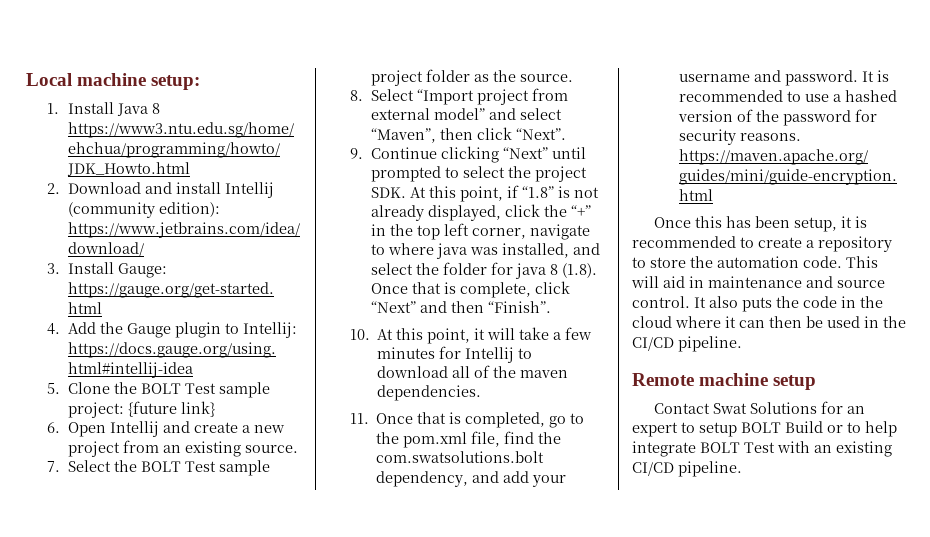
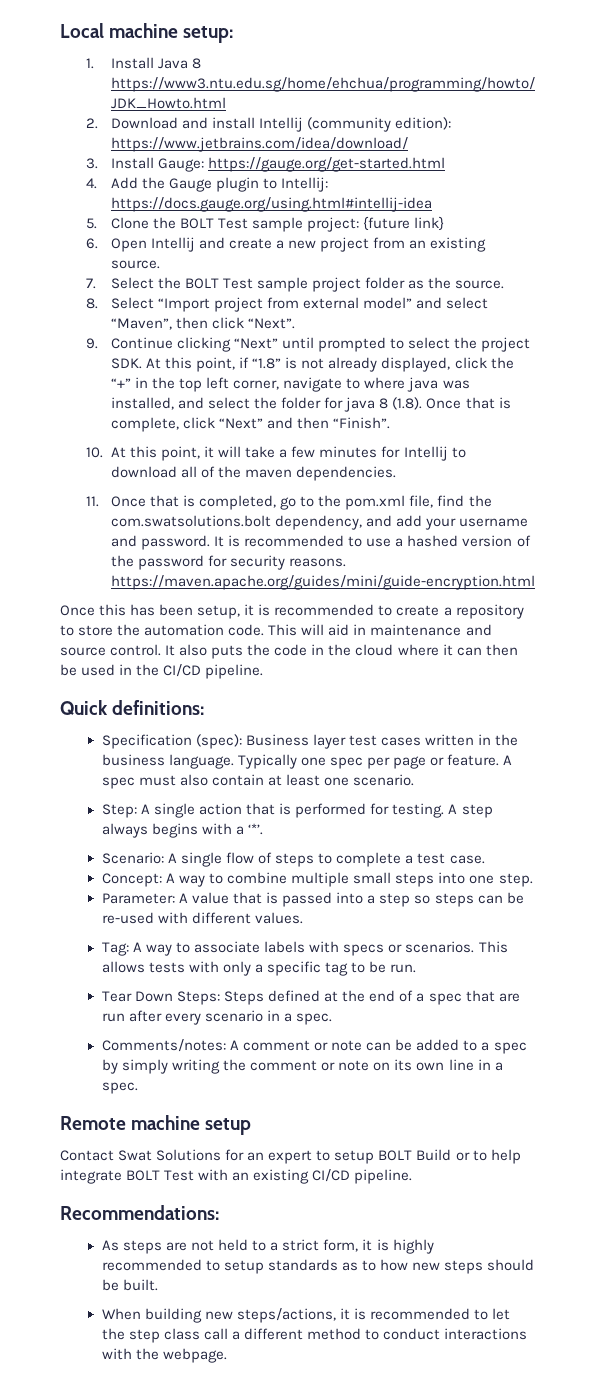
(742, 344) none -> [60,700,205,715] [101,734,519,749] [101,754,513,769] [101,774,415,789] [101,803,493,818] [101,823,264,838] [101,852,485,867] [101,872,533,887] [101,892,524,907] [101,912,304,924] [101,941,508,956] [101,961,417,976] [101,990,520,1005] [101,1010,333,1025] [101,1039,527,1054] [101,1059,503,1074] [101,1082,138,1094] // Quick definitions: // Specification (spec): Business layer test cases written in the business language. Typically one spec per page or feature. A spec must also contain at least one scenario. // Step: A single action that is performed for testing. A step always begins with a ‘*’. // Scenario: A single flow of steps to complete a test case. // Concept: A way to combine multiple small steps into one step. // Parameter: A value that is passed into a step so steps can be re-used with different values. // Tag: A way to associate labels with specs or scenarios. This allows tests with only a specific tag to be run. // Tear Down Steps: Steps defined at the end of a spec that are run after every scenario in a spec. // Comments/notes: A comment or note can be added to a spec by simply writing the comment or note on its own line in a spec.
(742, 469) none -> [60,1205,219,1220] [101,1239,434,1254] [101,1259,535,1274] [101,1279,159,1291] [101,1308,511,1323] [101,1328,528,1343] [101,1348,228,1363] // Recommendations: // As steps are not held to a strict form, it is highly recommended to setup standards as to how new steps should be built. // When building new steps/actions, it is recommended to let the step class call a different method to conduct interactions with the webpage.

